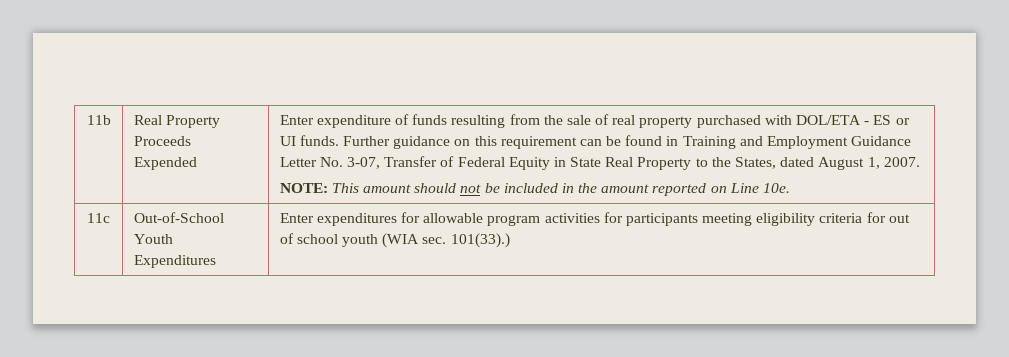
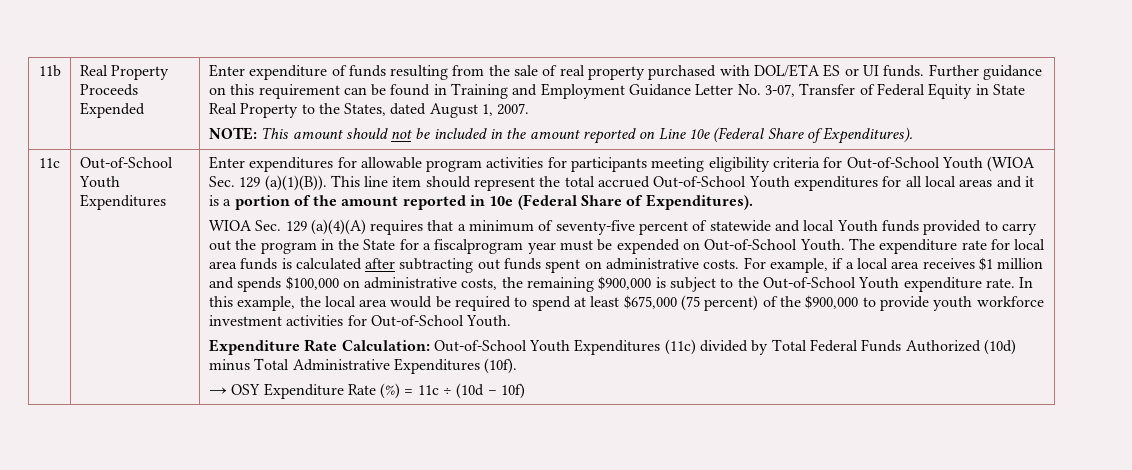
[864,121,870,125] - -> (821, 70) none
[762,183,790,193] 10e. -> [689,127,914,144] 10e (Federal Share of Expenditures).
[888,214,910,223] [279,233,510,248] out of school youth (WIA sec. 101(33).) -> [846,156,1036,172] [208,175,1034,191] [208,194,753,210] [208,219,1037,235] [208,238,1046,254] [208,257,1044,273] [208,276,1034,292] [208,295,1044,311] [208,315,512,327] [208,339,1017,355] [208,358,518,374] [208,383,526,399] Out-of-School Youth (WIOA Sec. 129 (a)(1)(B)). This line item should represent the total accrued Out-of-School Youth expenditures for all local areas and it is a portion of the amount reported in 10e (Federal Share of Expenditures). // WIOA Sec. 129 (a)(4)(A) requires that a minimum of seventy-five percent of statewide and local Youth funds provided to carry out the program in the State for a fiscalprogram year must be expended on Out-of-School Youth. The expenditure rate for local area funds is calculated after subtracting out funds spent on administrative costs. For example, if a local area receives $1 million and spends $100,000 on administrative costs, the remaining $900,000 is subject to the Out-of-School Youth expenditure rate. In this example, the local area would be required to spend at least $675,000 (75 percent) of the $900,000 to provide youth workforce investment activities for Out-of-School Youth. // Expenditure Rate Calculation: Out-of-School Youth Expenditures (11c) divided by Total Federal Funds Authorized (10d) minus Total Administrative Expenditures (10f). // → OSY Expenditure Rate (%) = 11c ÷ (10d – 10f)

